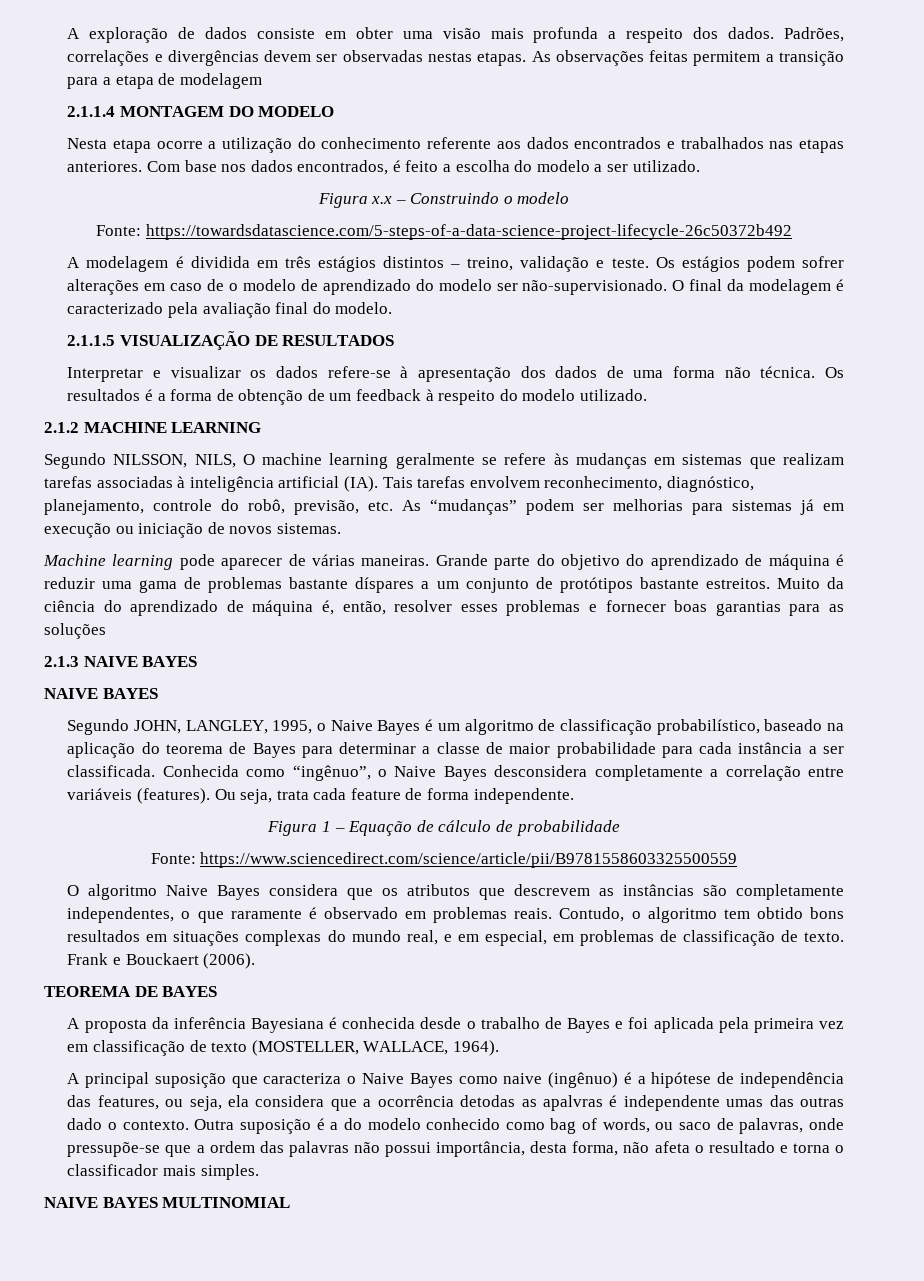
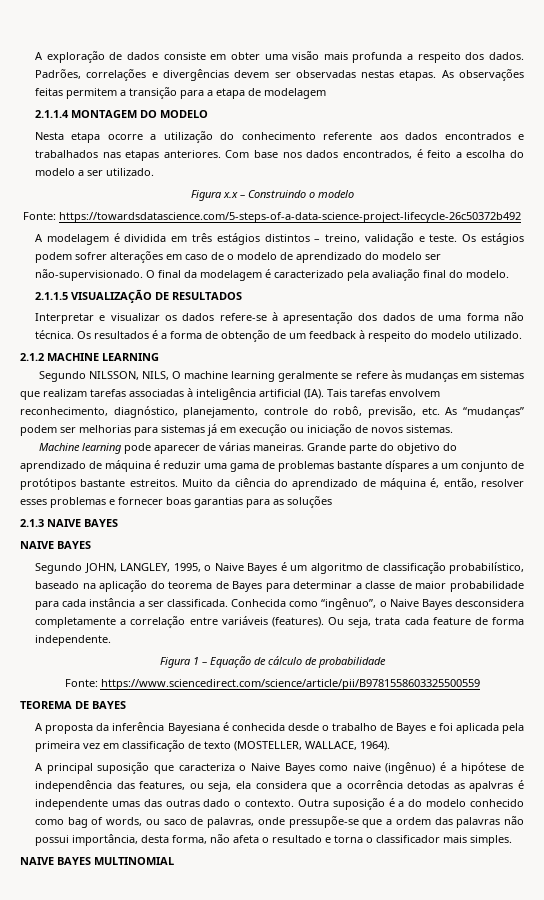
[67,884,844,900] [67,907,844,923] [67,930,844,946] [67,953,256,969] // O algoritmo Naive Bayes considera que os atributos que descrevem as instâncias são completamente independentes, o que raramente é observado em problemas reais. Contudo, o algoritmo tem obtido bons resultados em situações complexas do mundo real, e em especial, em problemas de classificação de texto. Frank e Bouckaert (2006). -> (480, 684) none

